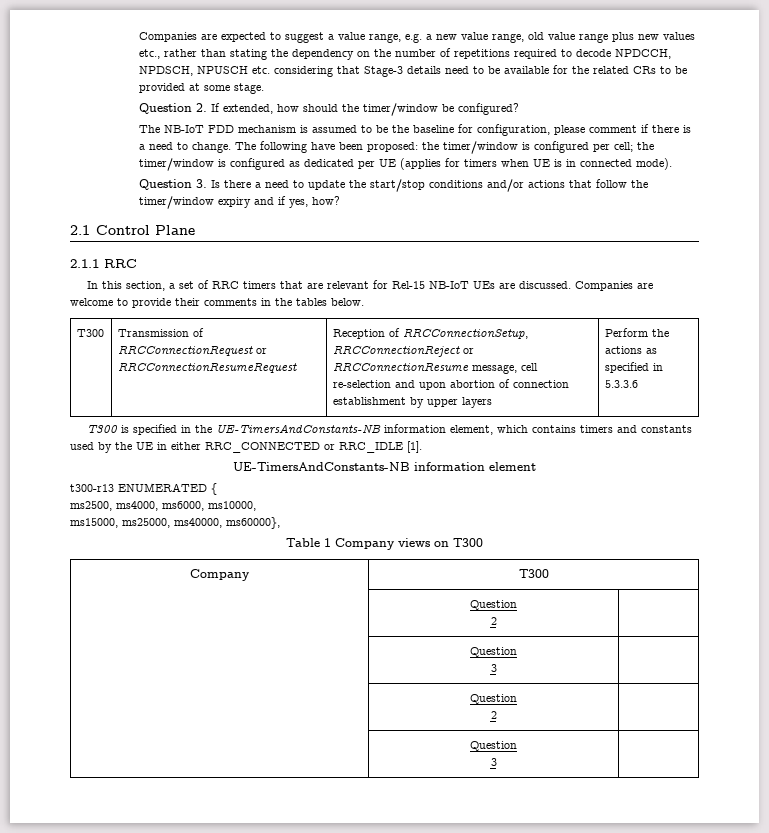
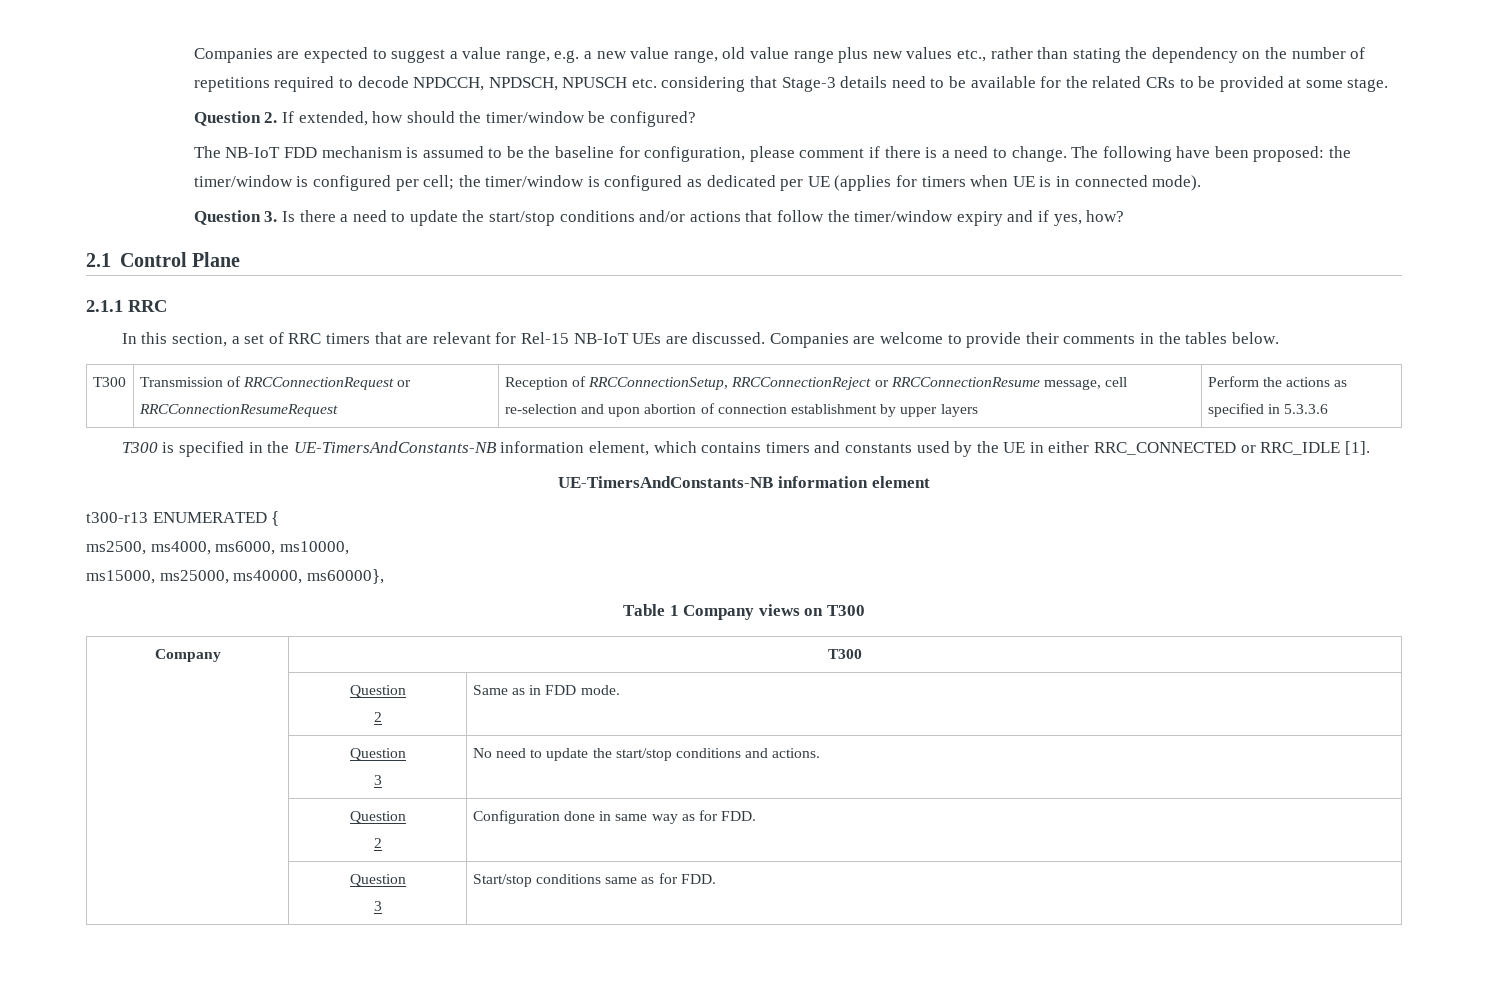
[470,647,517,657] [490,664,497,672] [470,694,517,704] [490,711,497,719] [470,741,517,751] [490,758,497,766] // | Question // 3 | // | Question // 2 | // | Question // 3 | -> [472,685,620,695] [349,748,406,761] [373,775,382,785] [472,748,821,761] [349,811,406,824] [373,838,382,848] [472,810,757,824] [349,874,406,887] [373,901,382,911] [472,873,716,887] Same as in FDD mode. // | Question // 3 | No need to update the start/stop conditions and actions. // | Question // 2 | Configuration done in same way as for FDD. // | Question // 3 | Start/stop conditions same as for FDD.

